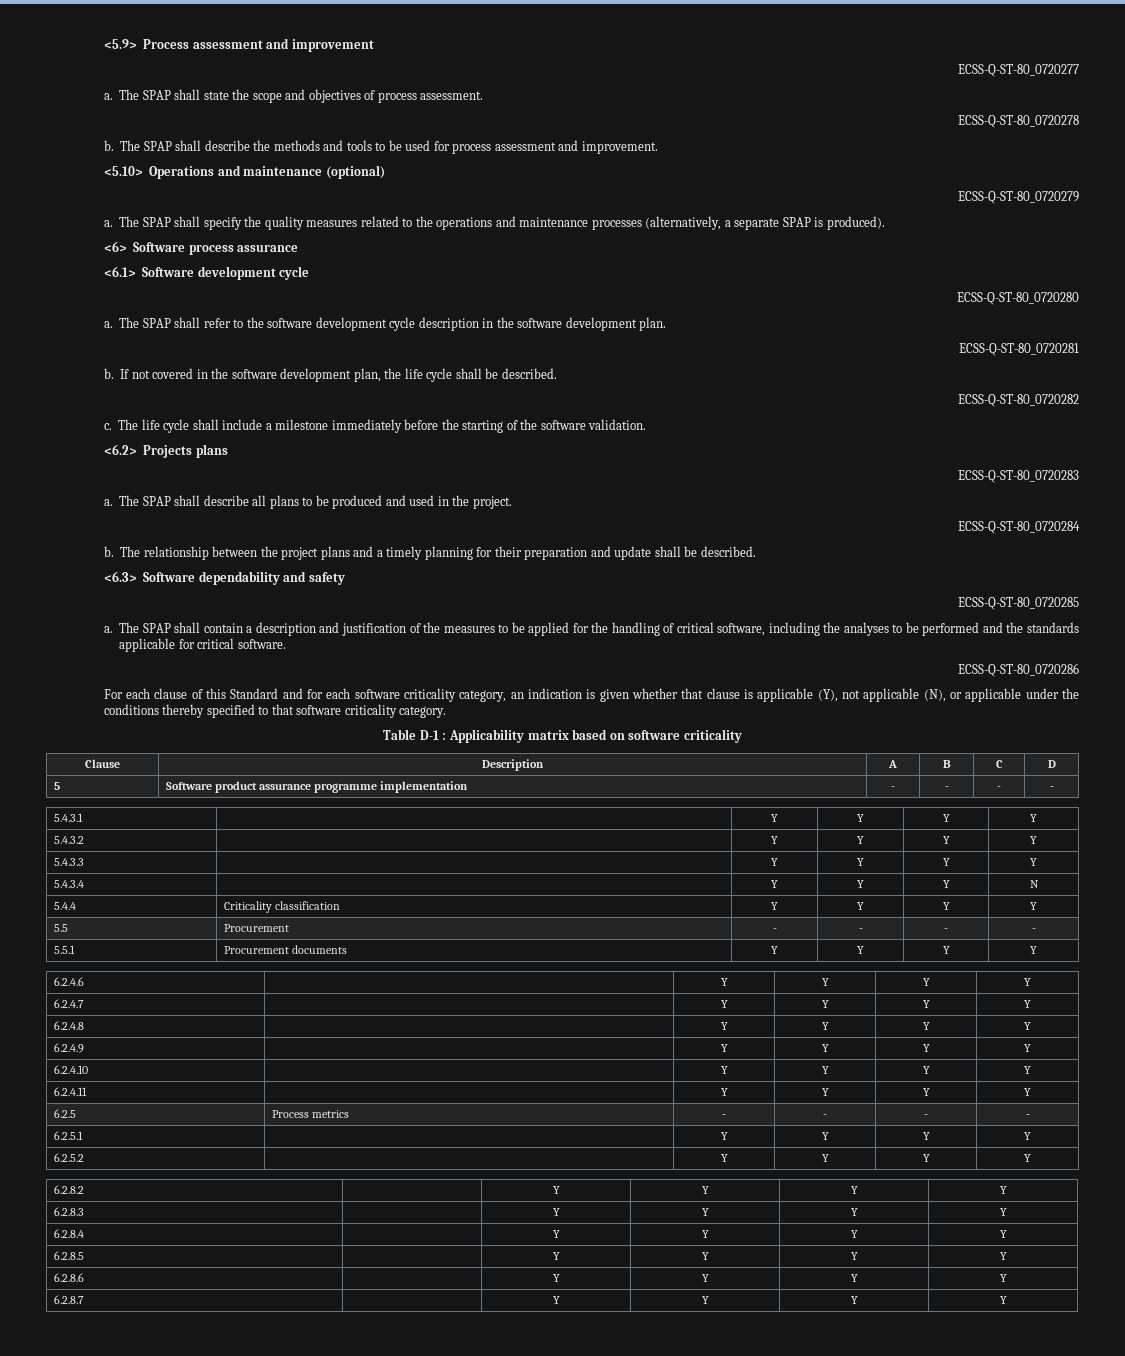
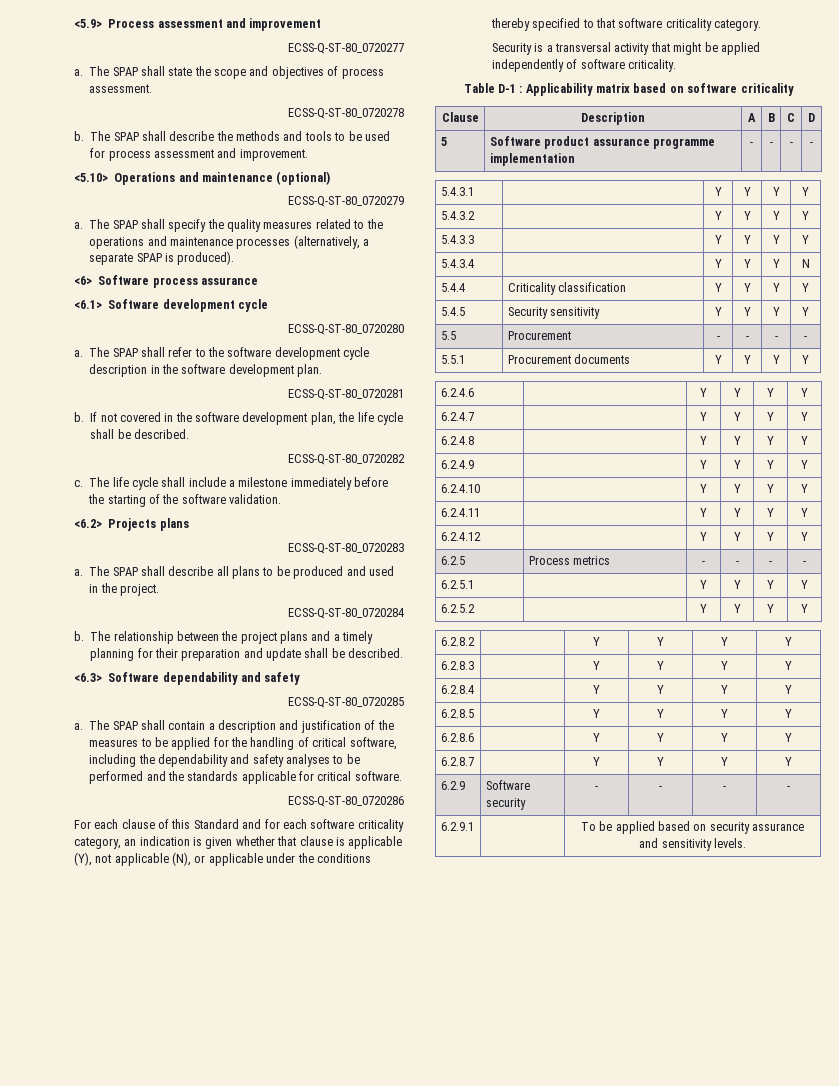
(841, 627) none -> [157,754,284,767] dependability and safety
(447, 712) none -> [491,42,760,55] [491,59,677,72] // Security is a transversal activity that might be applied independently of software criticality.
(1037, 906) none -> [440,307,465,316] [507,307,601,319] [714,307,722,316] [743,307,751,316] [772,307,780,316] [802,307,809,316] // 5.4.5 | Security sensitivity | Y | Y | Y | Y
(1031, 1092) none -> [440,532,481,541] [700,532,707,541] [733,532,741,541] [767,532,774,541] [801,532,808,541] // 6.2.4.12 | | Y | Y | Y | Y
(1007, 1300) none -> [440,781,465,790] [485,780,530,790] [485,798,526,810] [595,786,598,790] [659,786,662,790] [723,786,726,790] [787,786,790,790] [440,822,474,831] [580,821,805,834] [639,838,746,851] // 6.2.9 | Software security | - | - | - | - // 6.2.9.1 | | To be applied based on security assurance and sensitivity levels.

